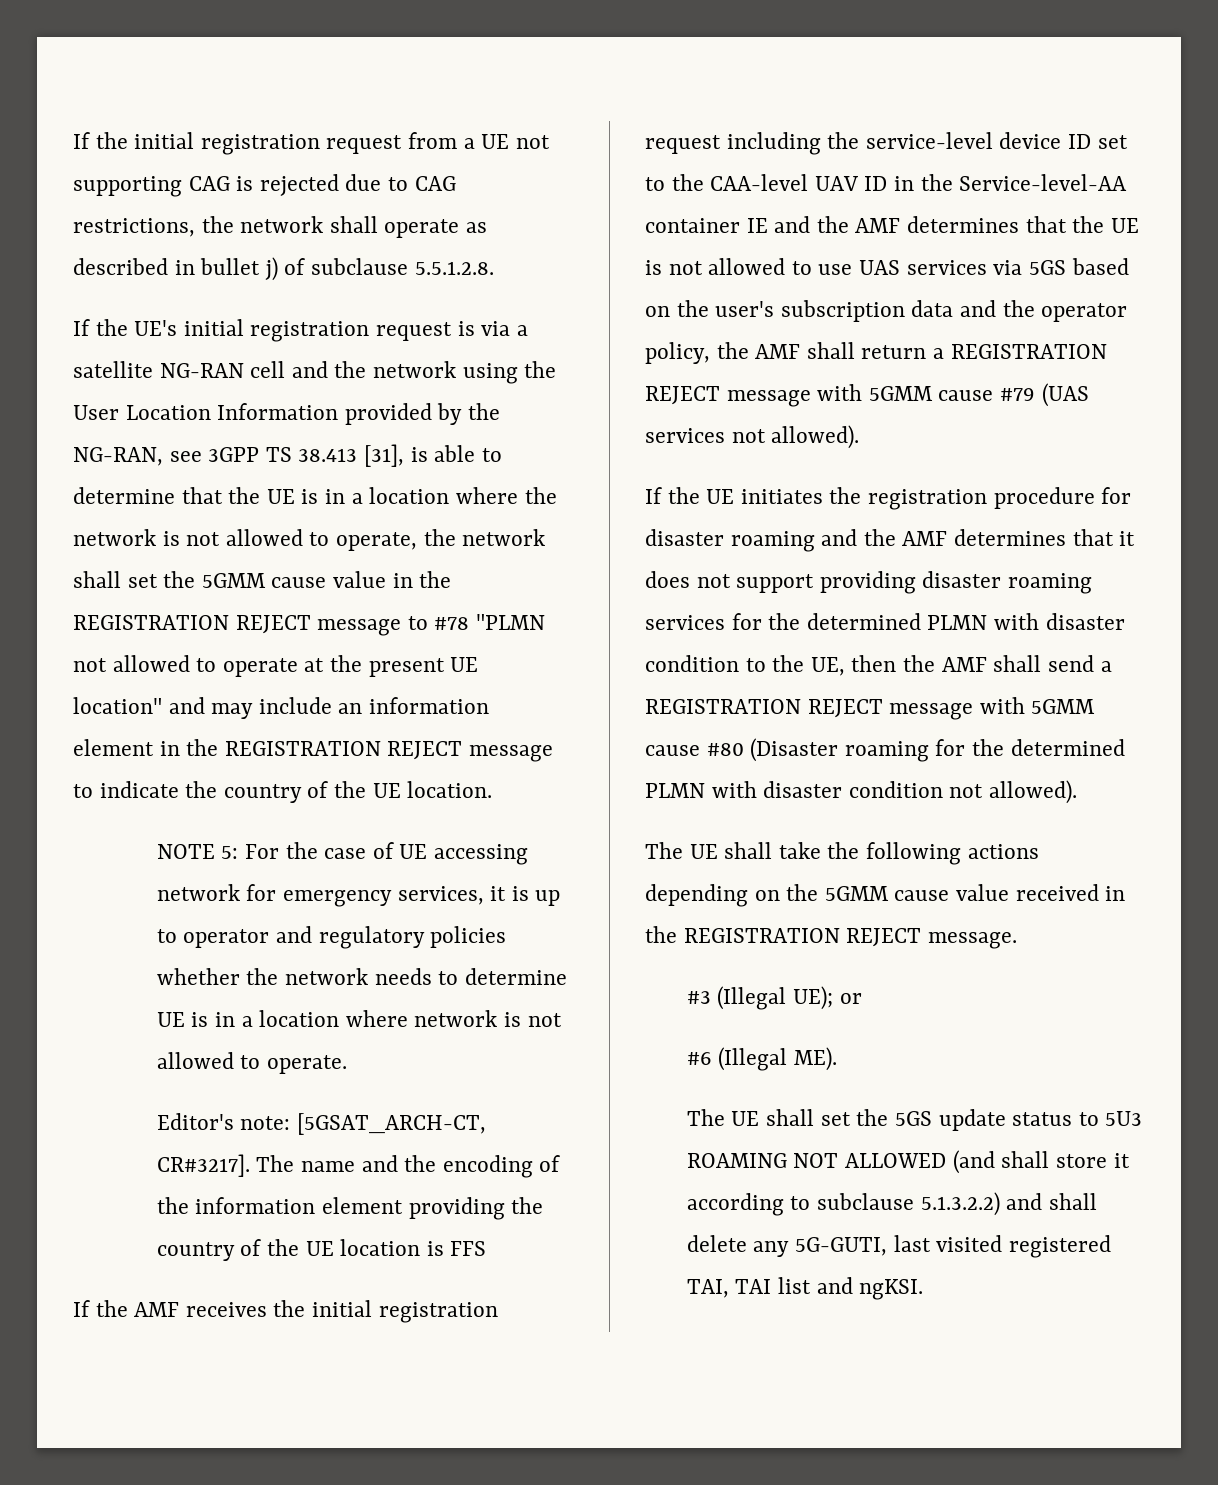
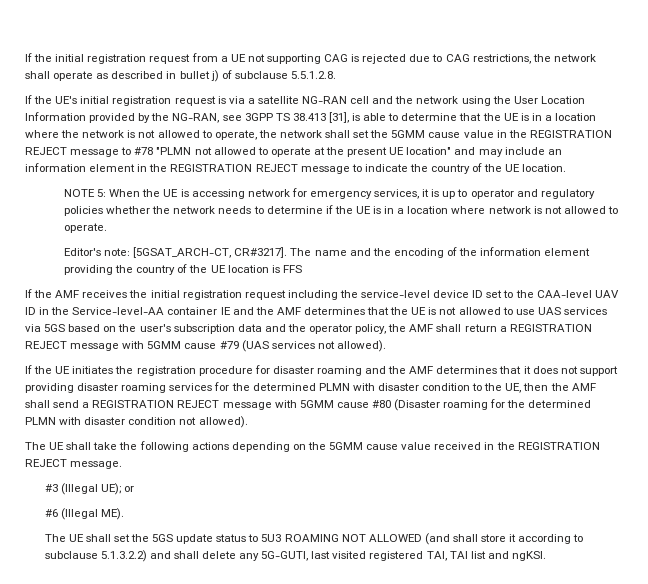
[244,842,428,859] For the case of UE -> [109,189,189,197] When the UE is
(567, 976) none -> [325,205,353,214] if the

